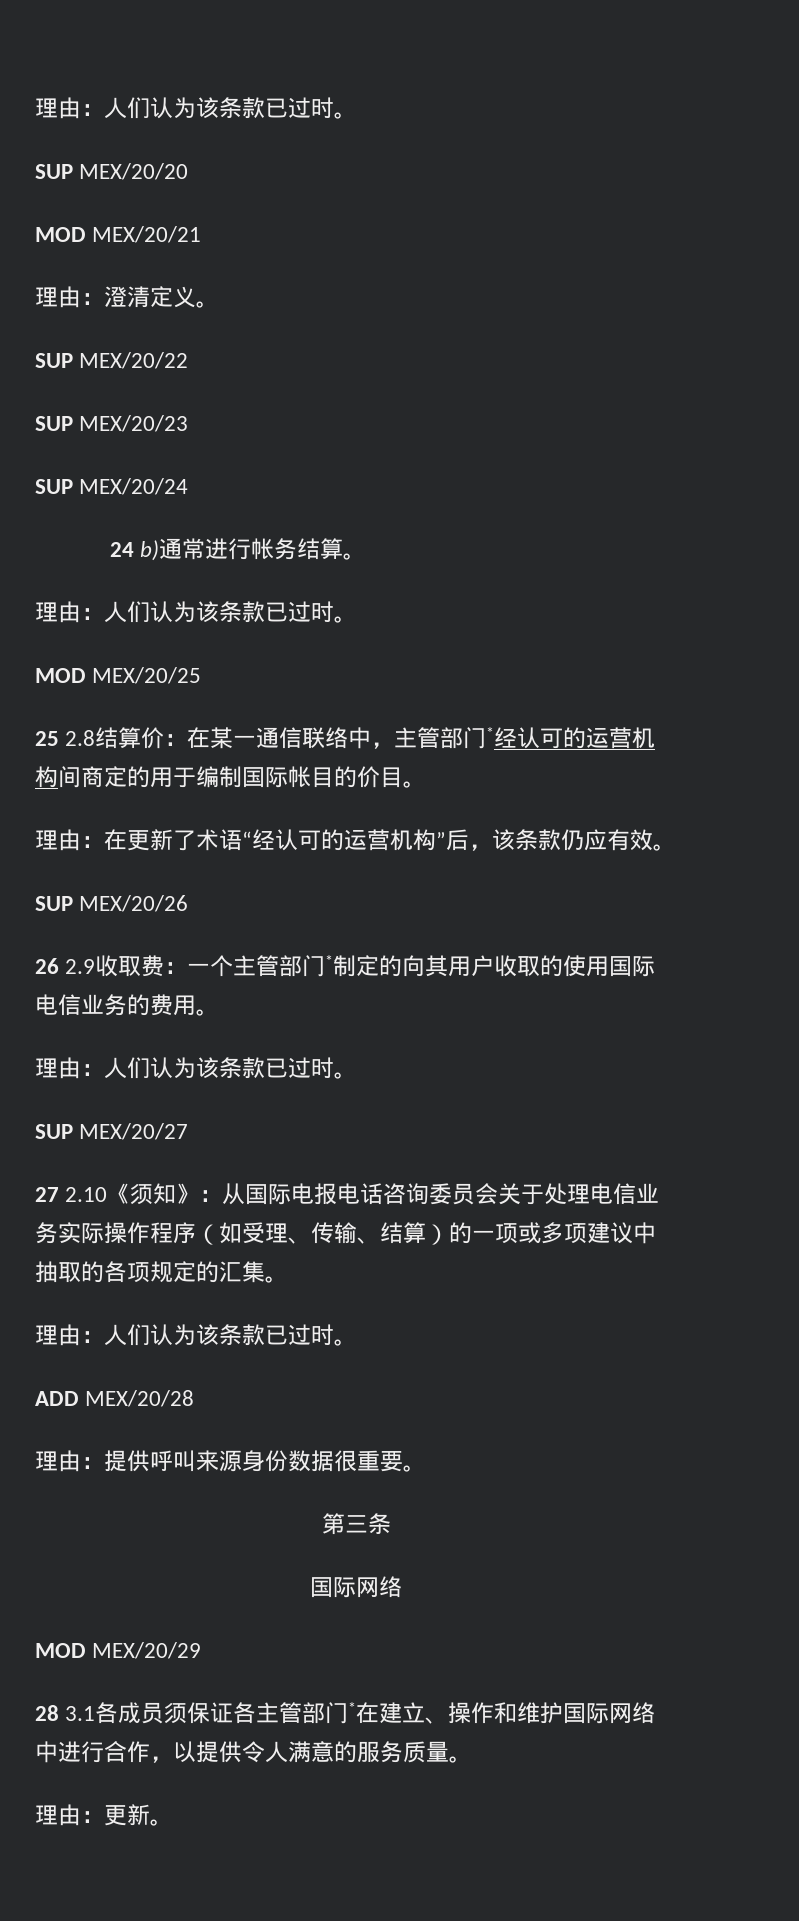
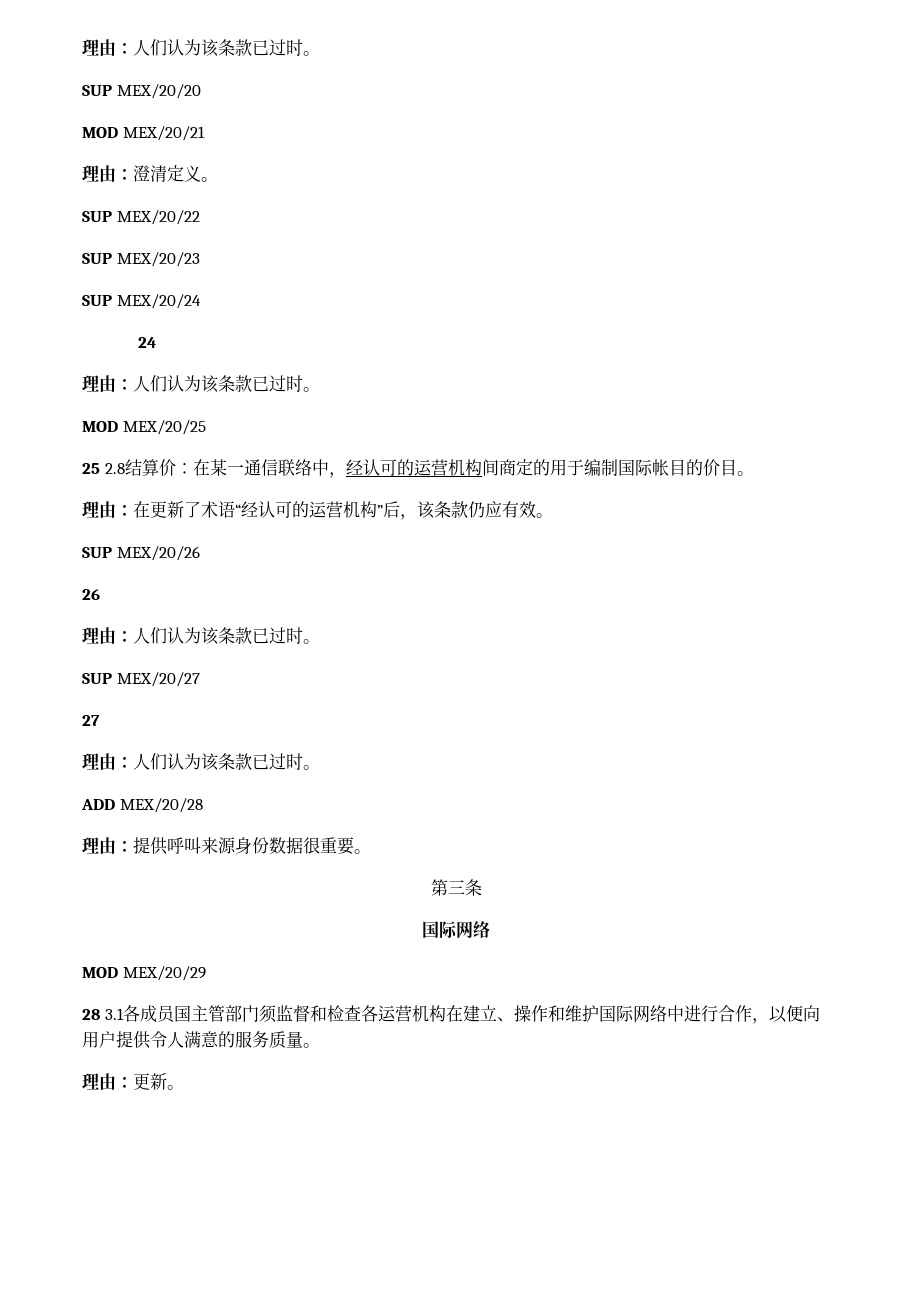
[140,538,367,561] b)通常进行帐务结算。 -> (157, 342) none
[394,727,495,749] 主管部门* -> (346, 475) none
[65,955,656,977] [35,994,219,1016] 2.9收取费：一个主管部门*制定的向其用户收取的使用国际电信业务的费用。 -> (100, 594) none
[65,1183,660,1205] [35,1222,656,1245] [35,1261,288,1283] 2.10《须知》：从国际电报电话咨询委员会关于处理电信业务实际操作程序（如受理、传输、结算）的一项或多项建议中抽取的各项规定的汇集。 -> (100, 720) none
[164,1702,357,1724] 须保证各主管部门* -> [173,1005,446,1023] 国主管部门须监督和检查各运营机构
(196, 1752) none -> [785,1005,820,1022] [82,1031,116,1048] 便向用户

